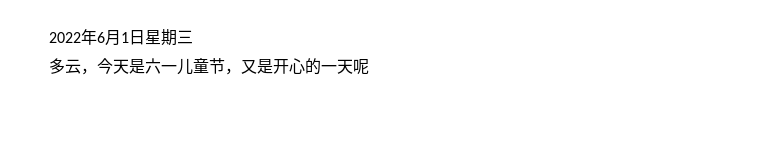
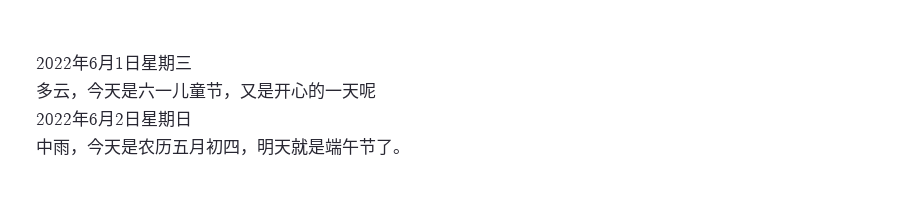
(369, 67) none -> [36,110,192,128] [36,138,410,156] // 2022年6月2日星期日 // 中雨，今天是农历五月初四，明天就是端午节了。

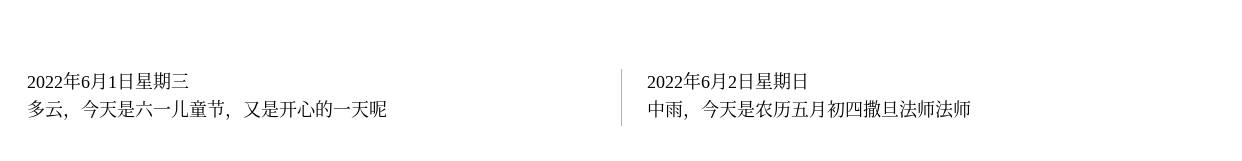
[240,138,410,156] ，明天就是端午节了。 -> [863,100,971,119] 撒旦法师法师

